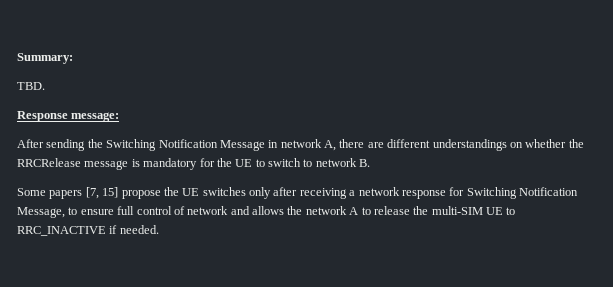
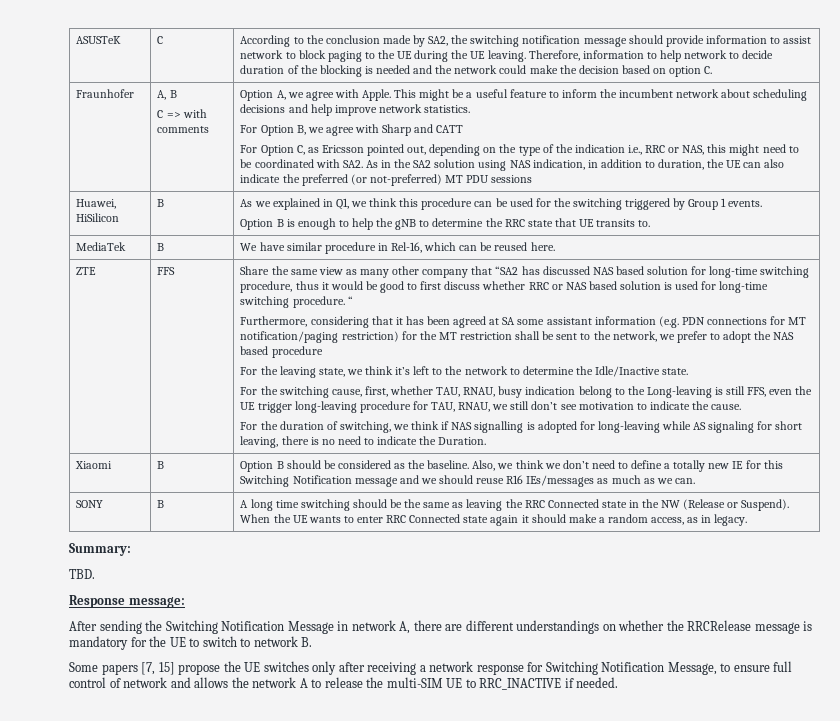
(17, 58) none -> [76,36,122,44] [157,36,164,44] [240,35,812,47] [240,50,774,62] [240,65,713,77] [76,89,135,98] [157,90,177,100] [157,109,207,118] [157,126,210,133] [240,89,808,101] [240,104,470,116] [240,124,464,136] [240,144,799,156] [240,159,785,171] [240,174,533,186] [76,199,117,209] [76,213,120,222] [157,199,165,207] [240,198,763,210] [240,218,651,230] [76,242,127,251] [157,243,165,251] [240,242,555,254] [76,267,97,275] [157,267,176,275] [240,266,810,278] [240,281,769,293] [240,296,353,308] [240,316,807,328] [240,331,795,343] [240,346,323,358] [240,366,689,378] [240,386,813,398] [240,401,742,413] [240,421,803,433] [240,436,487,448] [75,461,113,469] [157,461,165,469] [240,460,783,472] [240,475,695,487] [76,500,104,508] [157,500,165,508] [240,499,790,511] [240,514,748,526] ASUSTeK | C | According to the conclusion made by SA2, the switching notification message should provide information to assist network to block paging to the UE during the UE leaving. Therefore, information to help network to decide duration of the blocking is needed and the network could make the decision based on option C. // Fraunhofer | A, B // C => with comments | Option A, we agree with Apple. This might be a useful feature to inform the incumbent network about scheduling decisions and help improve network statistics. // For Option B, we agree with Sharp and CATT // For Option C, as Ericsson pointed out, depending on the type of the indication i.e., RRC or NAS, this might need to be coordinated with SA2. As in the SA2 solution using NAS indication, in addition to duration, the UE can also indicate the preferred (or not-preferred) MT PDU sessions // Huawei, HiSilicon | B | As we explained in Q1, we think this procedure can be used for the switching triggered by Group 1 events. // Option B is enough to help the gNB to determine the RRC state that UE transits to. // MediaTek | B | We have similar procedure in Rel-16, which can be reused here. // ZTE | FFS | Share the same view as many other company that “SA2 has discussed NAS based solution for long-time switching procedure, thus it would be good to first discuss whether RRC or NAS based solution is used for long-time switching procedure. “ // Furthermore, considering that it has been agreed at SA some assistant information (e.g. PDN connections for MT notification/paging restriction) for the MT restriction shall be sent to the network, we prefer to adopt the NAS based procedure // For the leaving state, we think it’s left to the network to determine the Idle/Inactive state. // For the switching cause, first, whether TAU, RNAU, busy indication belong to the Long-leaving is still FFS, even the UE trigger long-leaving procedure for TAU, RNAU, we still don’t see motivation to indicate the cause. // For the duration of switching, we think if NAS signalling is adopted for long-leaving while AS signaling for short leaving, there is no need to indicate the Duration. // Xiaomi | B | Option B should be considered as the baseline. Also, we think we don’t need to define a totally new IE for this Switching Notification message and we should reuse R16 IEs/messages as much as we can. // SONY | B | A long time switching should be the same as leaving the RRC Connected state in the NW (Release or Suspend). When the UE wants to enter RRC Connected state again it should make a random access, as in legacy. //

